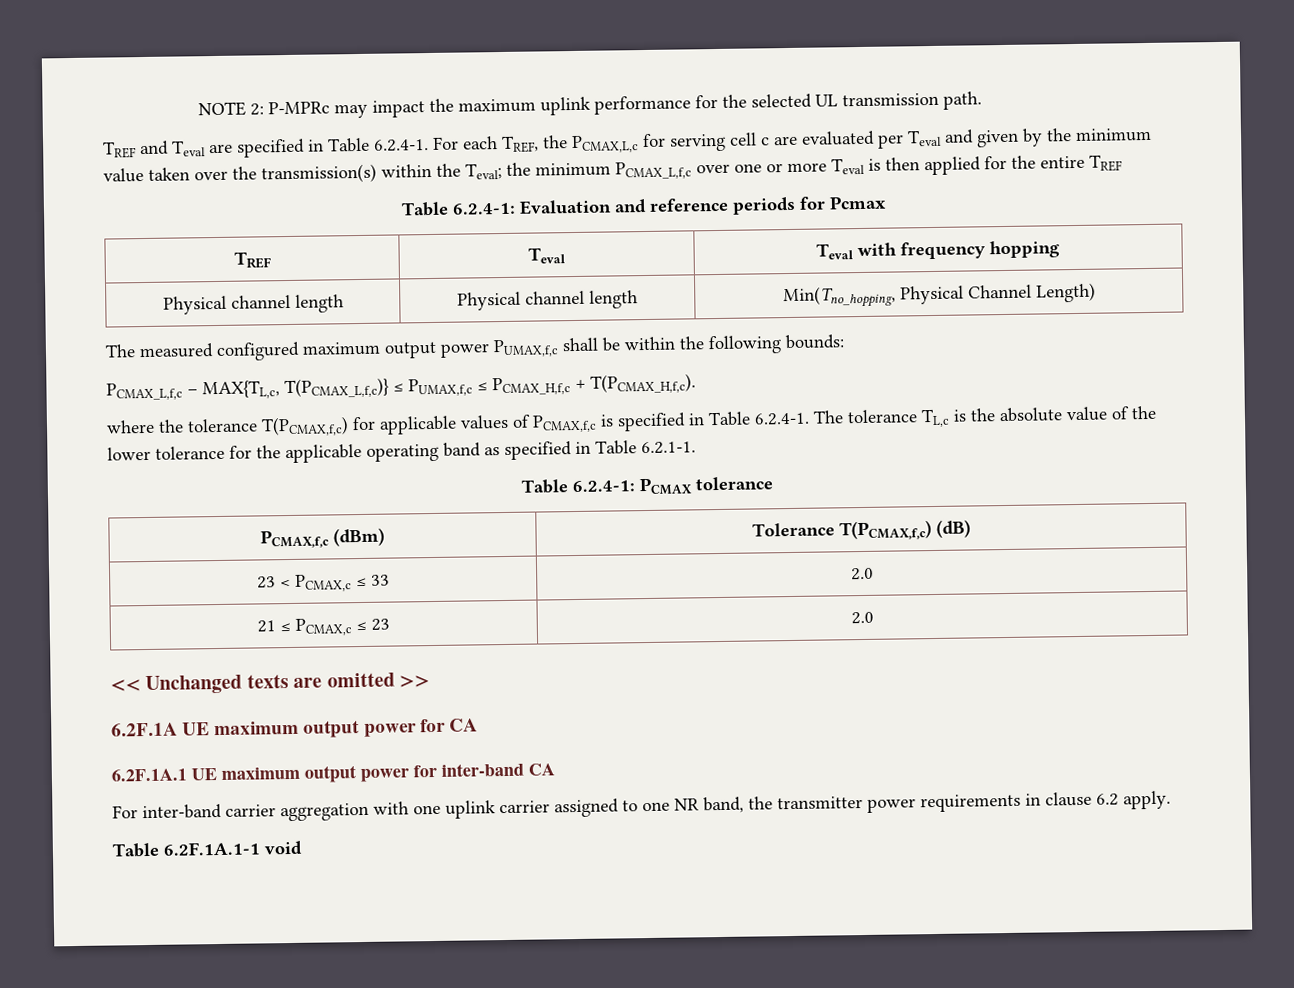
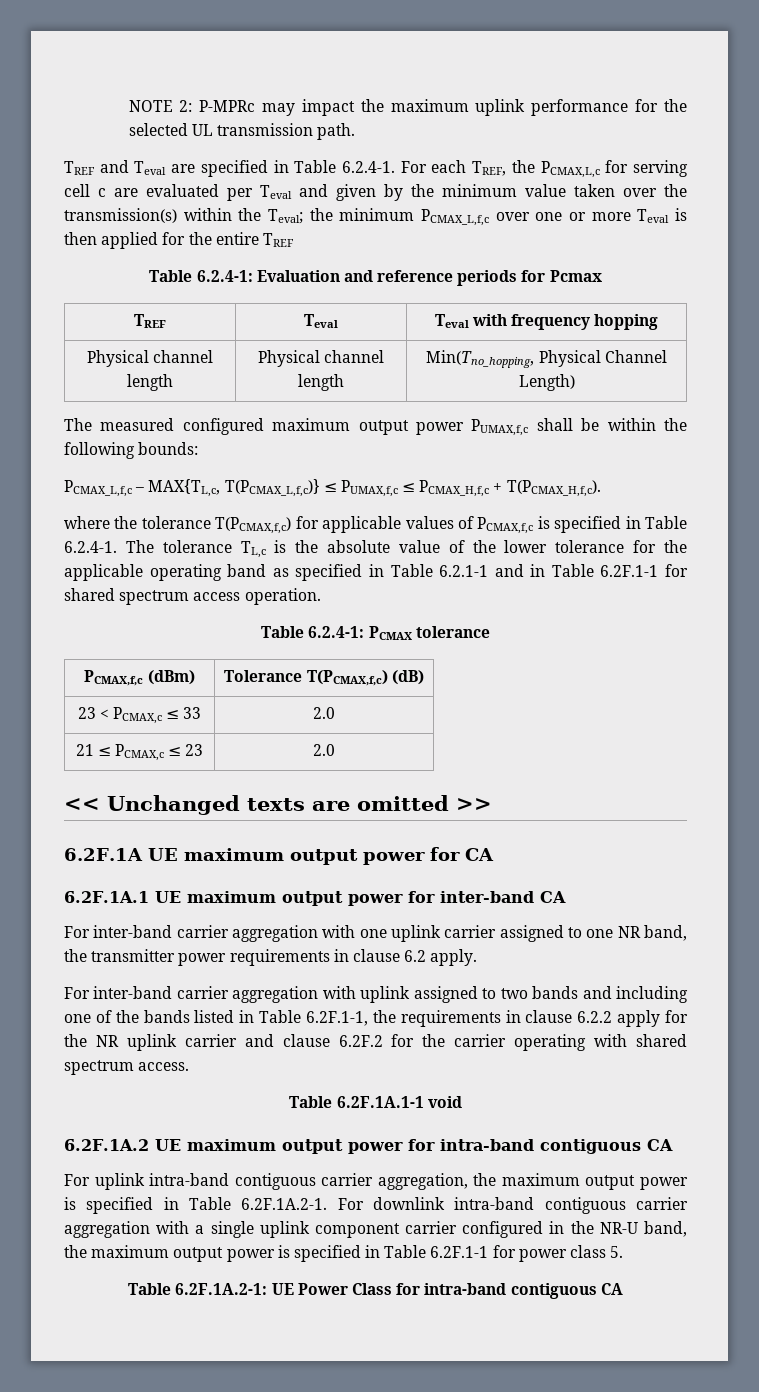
[641,441,696,455] 6.2.1-1. -> [439,564,688,577] [64,588,321,605] 6.2.1-1 and in Table 6.2F.1-1 for shared spectrum access operation.
[112,840,303,858] Table 6.2F.1A.1-1 void -> [64,986,688,1003] [64,1010,688,1027] [64,1034,687,1051] [64,1060,190,1075] [289,1096,462,1108] [64,1139,673,1154] [64,1173,688,1190] [64,1197,688,1214] [64,1221,687,1238] [64,1245,624,1262] [128,1283,623,1299] For inter-band carrier aggregation with uplink assigned to two bands and including one of the bands listed in Table 6.2F.1-1, the requirements in clause 6.2.2 apply for the NR uplink carrier and clause 6.2F.2 for the carrier operating with shared spectrum access. // Table 6.2F.1A.1-1 void // 6.2F.1A.2 UE maximum output power for intra-band contiguous CA // For uplink intra-band contiguous carrier aggregation, the maximum output power is specified in Table 6.2F.1A.2-1. For downlink intra-band contiguous carrier aggregation with a single uplink component carrier configured in the NR-U band, the maximum output power is specified in Table 6.2F.1-1 for power class 5. // Table 6.2F.1A.2-1: UE Power Class for intra-band contiguous CA

